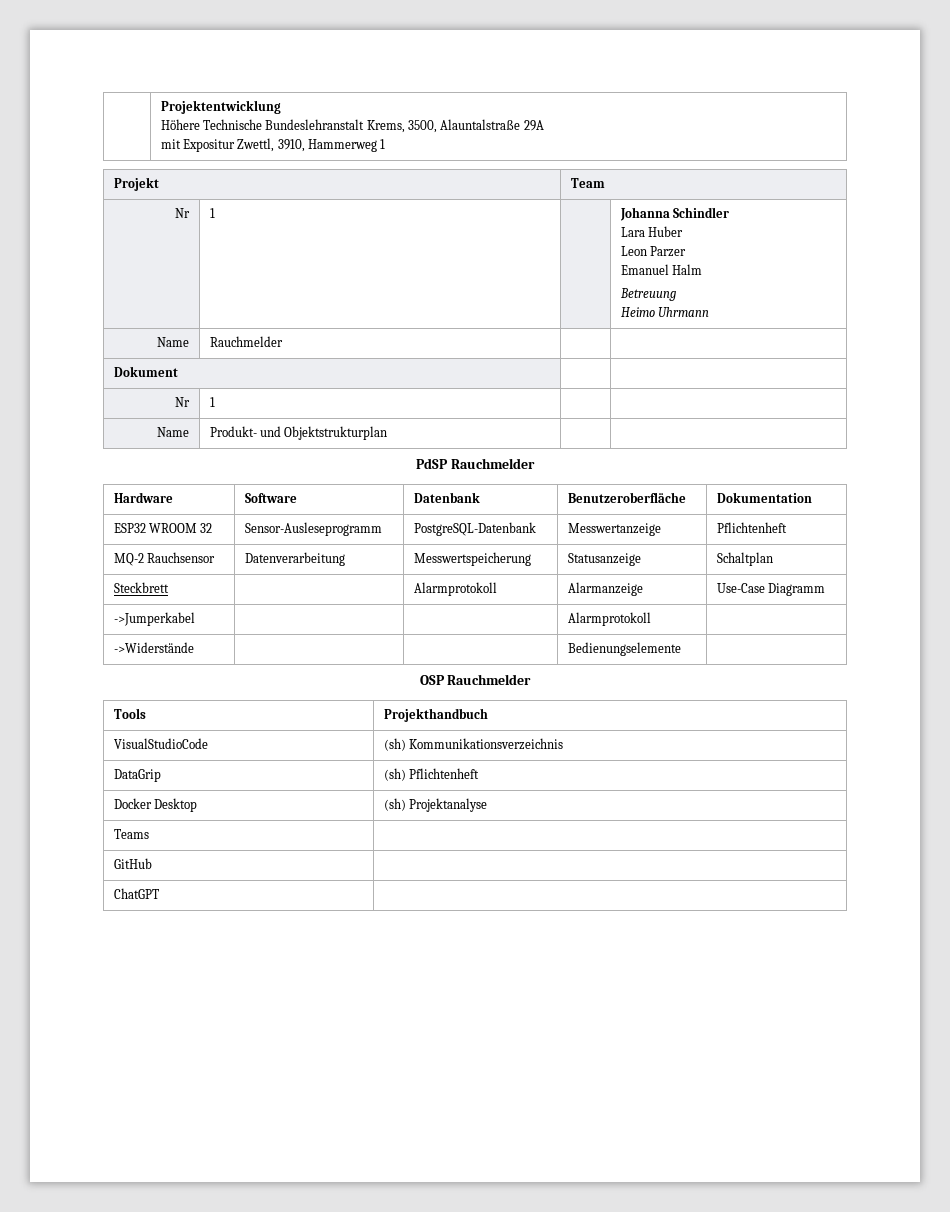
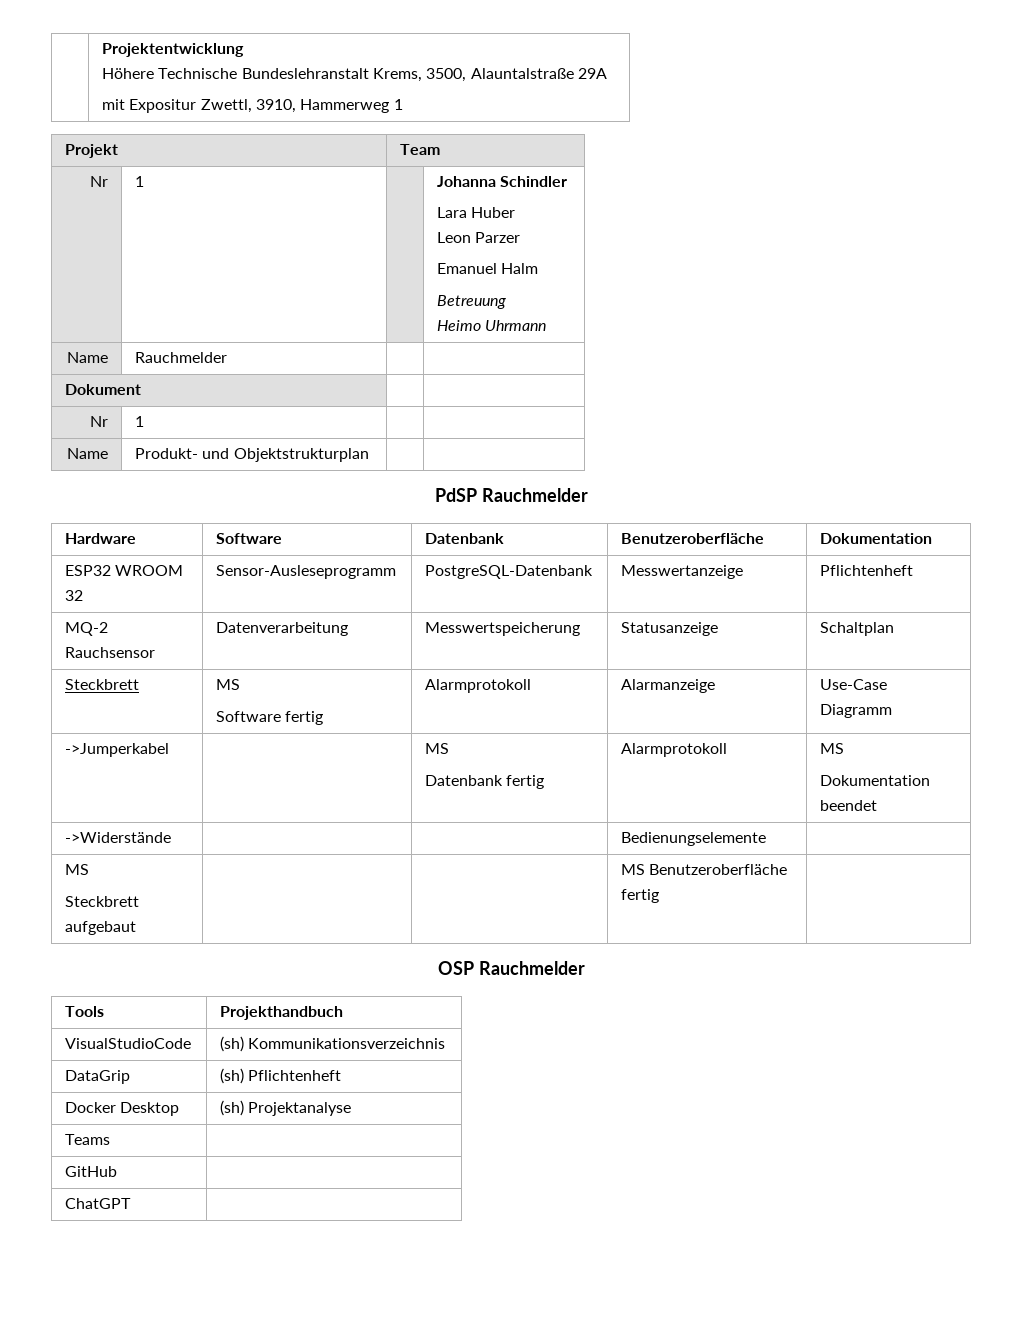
(169, 587) none -> [216,679,241,690] [216,711,324,725] MS // Software fertig
[567,612,651,626] [113,642,194,653] [567,642,681,656] | Alarmprotokoll | // ->Widerstände | | | Bedienungselemente -> [425,743,450,754] [425,775,545,789] [621,743,728,757] [820,743,845,754] [820,775,931,786] [820,800,878,811] [65,832,172,843] [621,832,767,846] [65,864,90,875] [65,896,140,907] [65,921,137,935] [621,864,788,875] [621,889,660,903] MS // Datenbank fertig | Alarmprotokoll | MS // Dokumentation beendet // ->Widerstände | | | Bedienungselemente | // MS // Steckbrett aufgebaut | | | MS Benutzeroberfläche fertig

